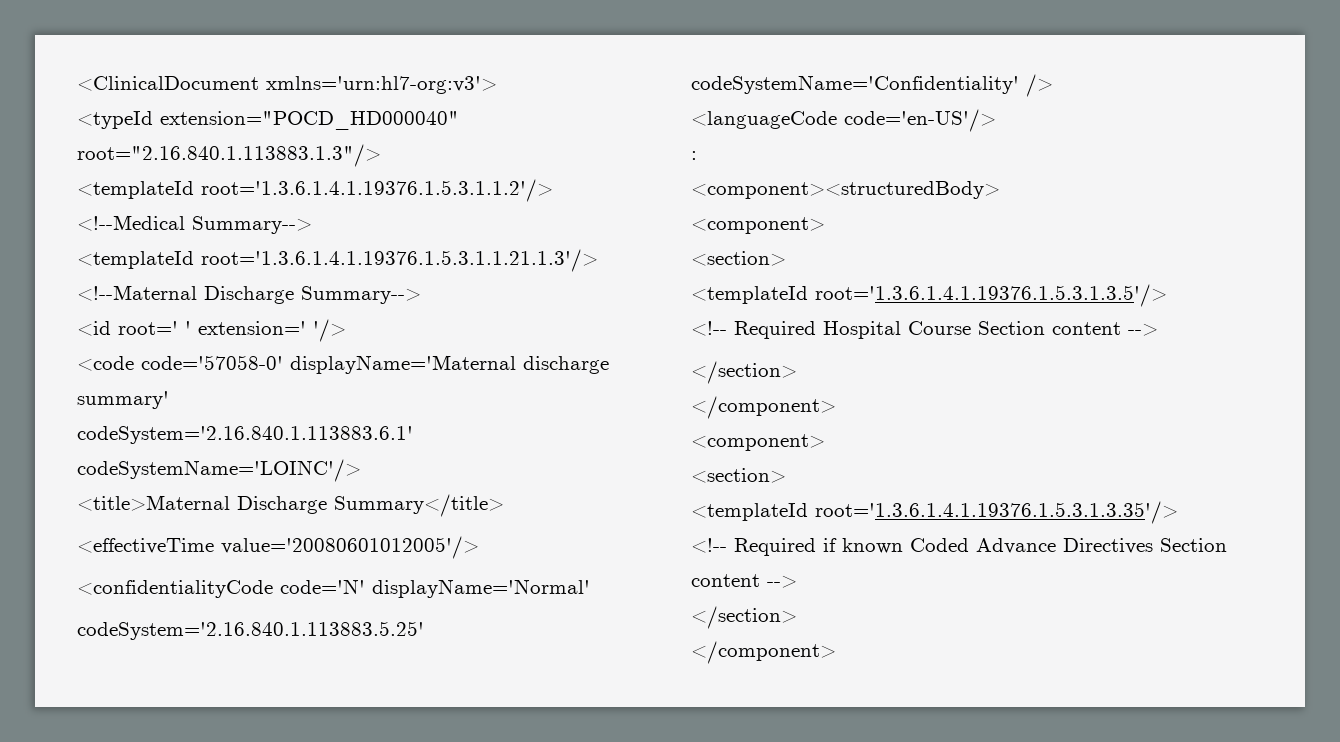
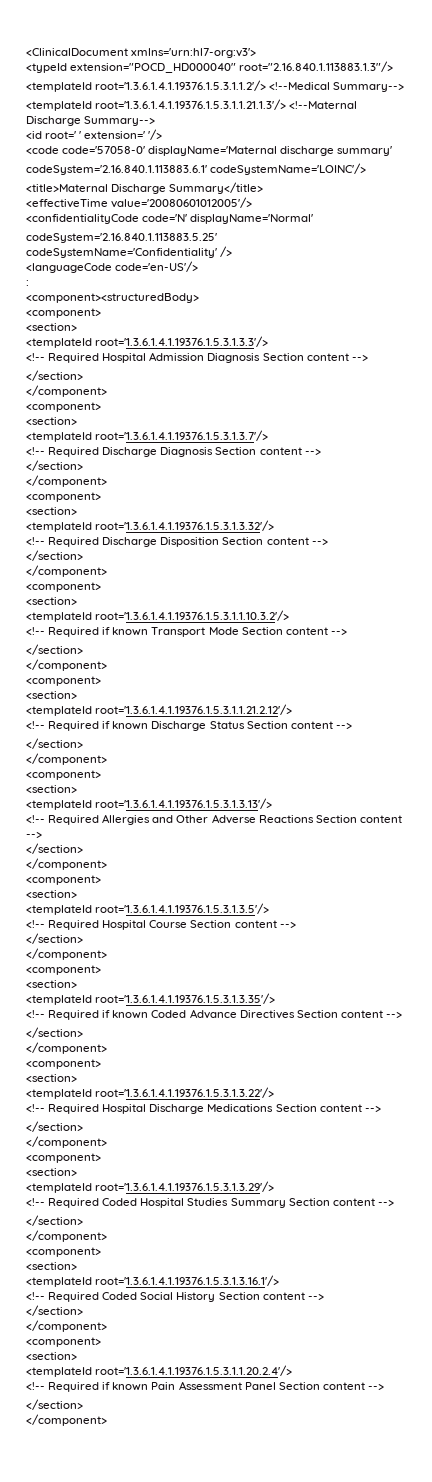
(786, 258) none -> [26,336,269,348] [26,352,368,363] [26,370,83,381] [26,385,107,397] [26,402,101,412] [26,417,77,425] [26,430,269,442] [26,447,321,457] [26,460,83,471] [26,475,107,487] [26,492,101,502] [26,507,77,515] [26,520,275,532] [26,537,328,547] [26,550,83,561] [26,565,107,577] [26,582,101,592] [26,597,77,605] [26,610,290,622] [26,627,347,637] [26,644,83,655] [26,659,107,671] [26,676,101,686] [26,691,77,699] [26,704,293,716] [26,721,352,731] [26,738,83,749] [26,753,107,765] [26,770,101,780] [26,785,77,793] [26,798,273,810] [26,814,402,825] [26,832,42,838] [26,843,83,854] [26,858,107,870] [26,875,101,885] [26,890,77,898] // <templateId root='1.3.6.1.4.1.19376.1.5.3.1.3.3'/> // <!-- Required Hospital Admission Diagnosis Section content --> // </section> // </component> // <component> // <section> // <templateId root='1.3.6.1.4.1.19376.1.5.3.1.3.7'/> // <!-- Required Discharge Diagnosis Section content --> // </section> // </component> // <component> // <section> // <templateId root='1.3.6.1.4.1.19376.1.5.3.1.3.32'/> // <!-- Required Discharge Disposition Section content --> // </section> // </component> // <component> // <section> // <templateId root='1.3.6.1.4.1.19376.1.5.3.1.1.10.3.2'/> // <!-- Required if known Transport Mode Section content --> // </section> // </component> // <component> // <section> // <templateId root='1.3.6.1.4.1.19376.1.5.3.1.1.21.2.12'/> // <!-- Required if known Discharge Status Section content --> // </section> // </component> // <component> // <section> // <templateId root='1.3.6.1.4.1.19376.1.5.3.1.3.13'/> // <!-- Required Allergies and Other Adverse Reactions Section content --> // </section> // </component> // <component> // <section>
(836, 652) none -> [26,1059,101,1069] [26,1074,77,1082] [26,1087,275,1099] [26,1104,381,1114] [26,1121,83,1132] [26,1136,107,1148] [26,1153,101,1163] [26,1168,77,1176] [26,1181,275,1193] [26,1198,394,1208] [26,1215,83,1226] [26,1230,107,1242] [26,1247,101,1257] [26,1262,77,1270] [26,1275,280,1287] [26,1292,324,1302] [26,1305,83,1316] [26,1320,107,1332] [26,1337,101,1347] [26,1352,77,1360] [26,1365,293,1377] [26,1381,384,1392] [26,1399,83,1410] [26,1414,107,1426] // <component> // <section> // <templateId root='1.3.6.1.4.1.19376.1.5.3.1.3.22'/> // <!-- Required Hospital Discharge Medications Section content --> // </section> // </component> // <component> // <section> // <templateId root='1.3.6.1.4.1.19376.1.5.3.1.3.29'/> // <!-- Required Coded Hospital Studies Summary Section content --> // </section> // </component> // <component> // <section> // <templateId root='1.3.6.1.4.1.19376.1.5.3.1.3.16.1'/> // <!-- Required Coded Social History Section content --> // </section> // </component> // <component> // <section> // <templateId root='1.3.6.1.4.1.19376.1.5.3.1.1.20.2.4'/> // <!-- Required if known Pain Assessment Panel Section content --> // </section> // </component>

